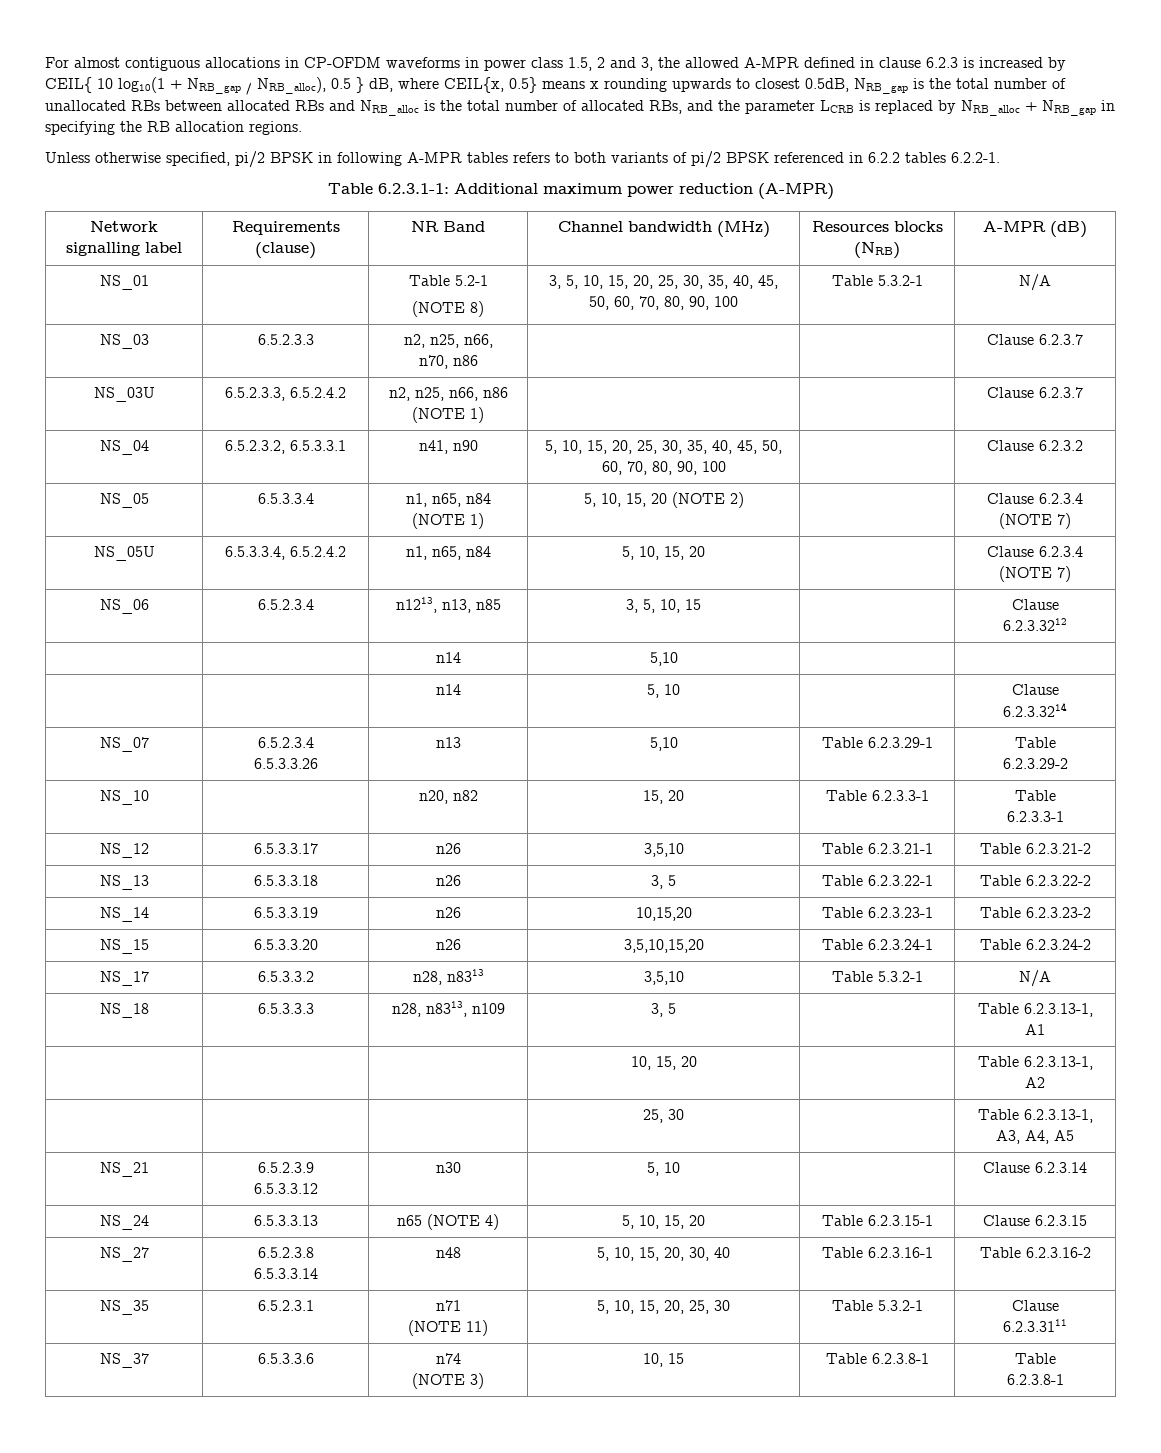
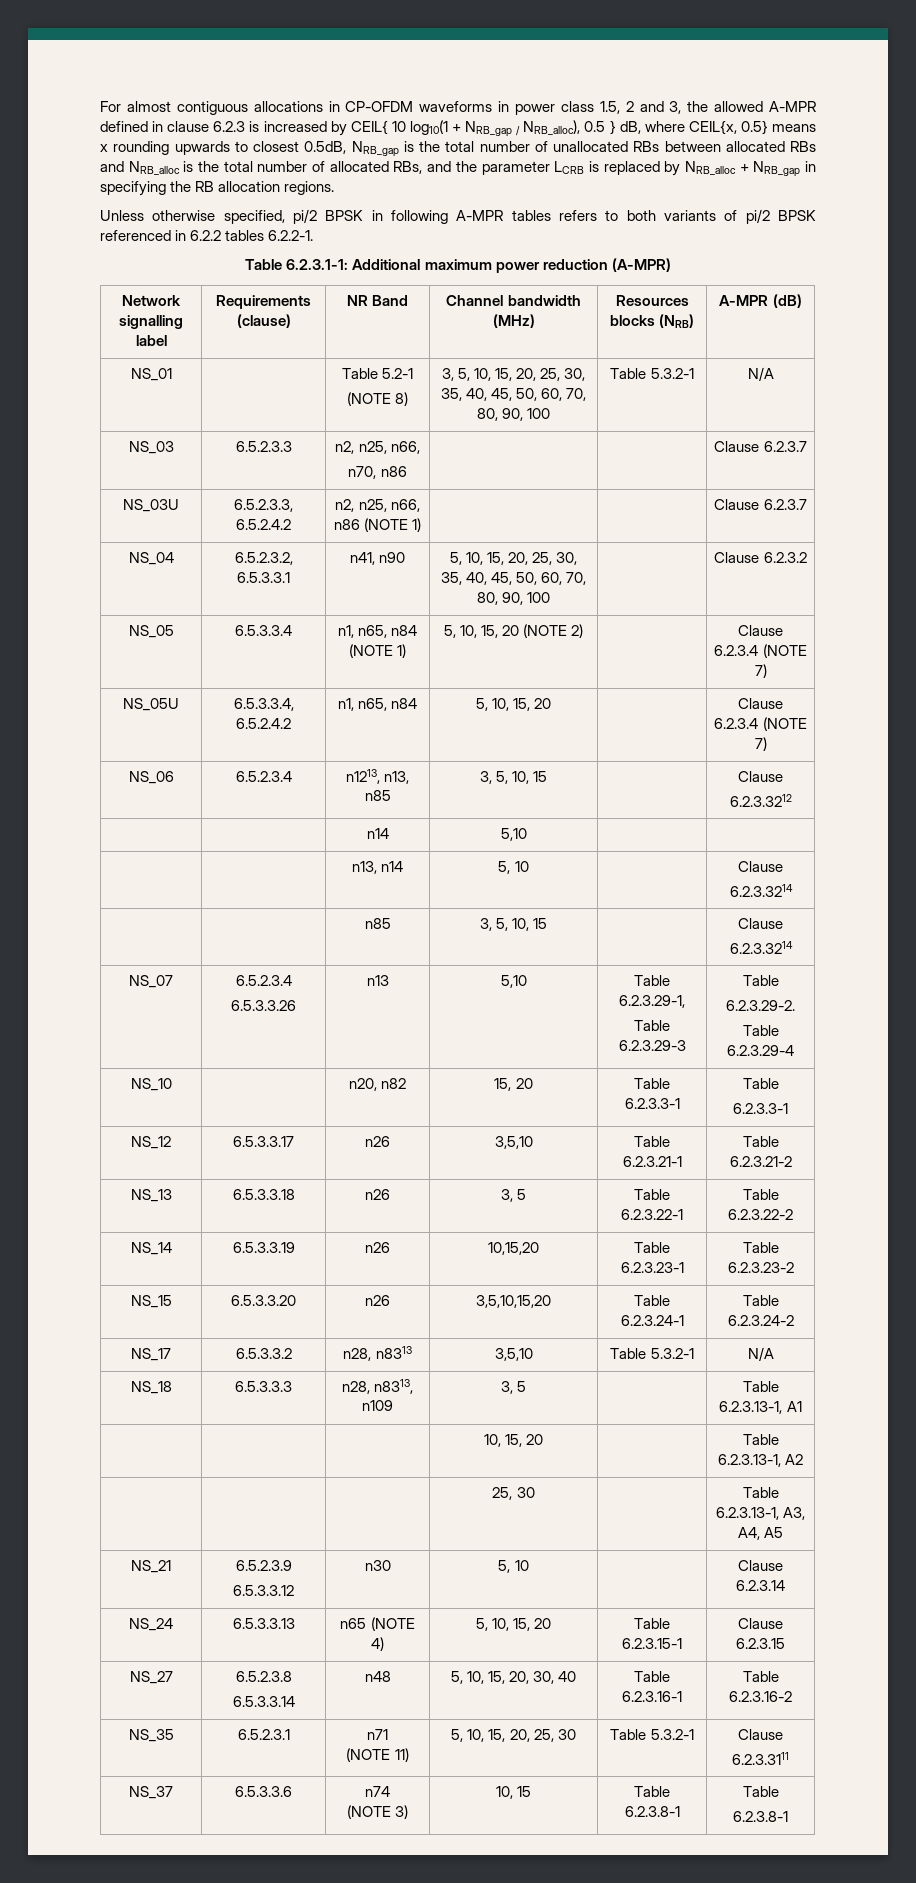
(678, 659) none -> [351,861,377,874] n13,
(1067, 709) none -> [364,918,391,929] [479,918,548,931] [738,918,783,929] [729,941,793,954] // | | n85 | 3, 5, 10, 15 | | Clause // 6.2.3.3214
[867,737,933,748] [1014,737,1056,748] [1002,758,1068,769] 6.2.3.29-1 | Table // 6.2.3.29-2 -> [619,995,685,1008] [634,1020,670,1031] [618,1040,686,1051] [742,975,779,986] [726,1000,795,1011] [742,1025,779,1036] [727,1045,794,1056] 6.2.3.29-1, // Table 6.2.3.29-3 | Table // 6.2.3.29-2. // Table 6.2.3.29-4

